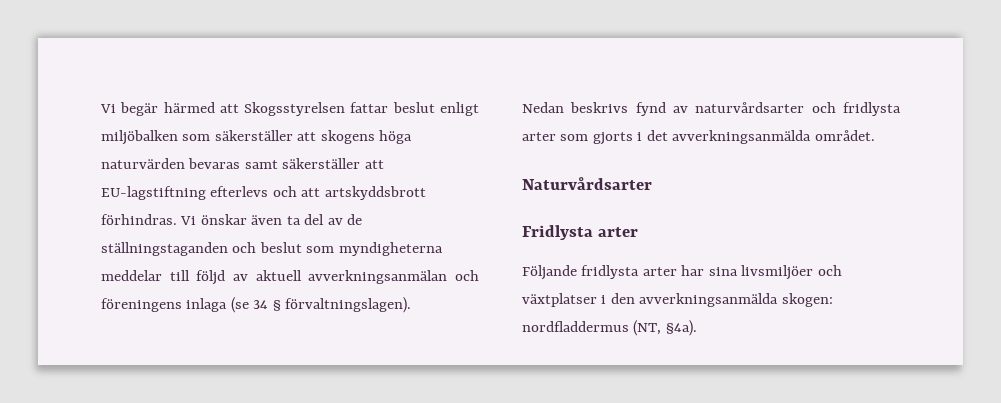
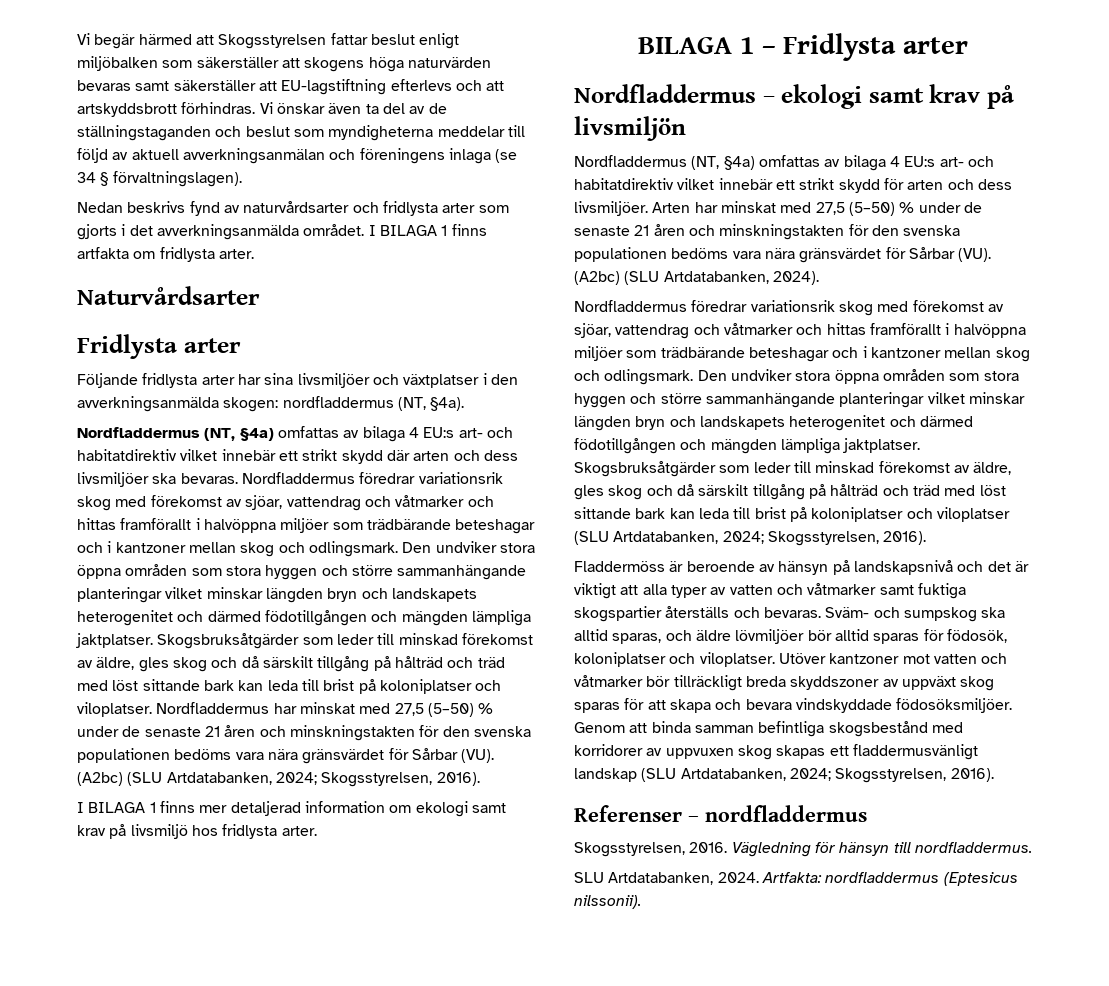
(875, 135) none -> [368,224,487,236] [77,247,254,262] I BILAGA 1 finns artfakta om fridlysta arter.
(697, 328) none -> [77,426,513,442] [77,449,518,464] [77,472,503,487] [77,495,494,511] [77,518,536,534] [77,541,535,557] [77,564,527,580] [77,587,477,603] [77,610,531,626] [76,633,533,649] [77,656,505,672] [77,679,502,694] [77,702,494,717] [77,725,531,741] [77,748,495,764] [77,772,480,787] [77,801,506,817] [77,824,317,839] [638,33,968,61] [574,84,1015,109] [574,116,686,141] [574,155,994,171] [574,178,1012,193] [574,201,982,216] [574,224,961,240] [574,247,992,263] [574,271,819,285] [574,300,1004,316] [574,323,1026,339] [574,346,1030,362] [574,369,1019,385] [574,392,1025,408] [574,415,973,431] [574,438,921,454] [574,461,1012,477] [574,484,1006,500] [574,507,1010,522] [574,531,927,546] [574,560,1029,575] [574,583,966,599] [574,606,1006,622] [574,629,1007,644] [574,652,1008,667] [574,675,995,691] [574,698,1013,713] [574,721,963,737] [574,744,978,760] [574,768,994,783] [574,805,867,822] [574,842,1032,857] [574,872,1018,886] [574,895,641,909] // Nordfladdermus (NT, §4a) omfattas av bilaga 4 EU:s art- och habitatdirektiv vilket innebär ett strikt skydd där arten och dess livsmiljöer ska bevaras. Nordfladdermus föredrar variationsrik skog med förekomst av sjöar, vattendrag och våtmarker och hittas framförallt i halvöppna miljöer som trädbärande beteshagar och i kantzoner mellan skog och odlingsmark. Den undviker stora öppna områden som stora hyggen och större sammanhängande planteringar vilket minskar längden bryn och landskapets heterogenitet och därmed födotillgången och mängden lämpliga jaktplatser. Skogsbruksåtgärder som leder till minskad förekomst av äldre, gles skog och då särskilt tillgång på hålträd och träd med löst sittande bark kan leda till brist på koloniplatser och viloplatser. Nordfladdermus har minskat med 27,5 (5–50) % under de senaste 21 åren och minskningstakten för den svenska populationen bedöms vara nära gränsvärdet för Sårbar (VU). (A2bc) (SLU Artdatabanken, 2024; Skogsstyrelsen, 2016). // I BILAGA 1 finns mer detaljerad information om ekologi samt krav på livsmiljö hos fridlysta arter. // BILAGA 1 – Fridlysta arter // Nordfladdermus – ekologi samt krav på livsmiljön // Nordfladdermus (NT, §4a) omfattas av bilaga 4 EU:s art- och habitatdirektiv vilket innebär ett strikt skydd för arten och dess livsmiljöer. Arten har minskat med 27,5 (5–50) % under de senaste 21 åren och minskningstakten för den svenska populationen bedöms vara nära gränsvärdet för Sårbar (VU). (A2bc) (SLU Artdatabanken, 2024). // Nordfladdermus föredrar variationsrik skog med förekomst av sjöar, vattendrag och våtmarker och hittas framförallt i halvöppna miljöer som trädbärande beteshagar och i kantzoner mellan skog och odlingsmark. Den undviker stora öppna områden som stora hyggen och större sammanhängande planteringar vilket minskar längden bryn och landskapets heterogenitet och därmed födotillgången och mängden lämpliga jaktplatser. Skogsbruksåtgärder som leder till minskad förekomst av äldre, gles skog och då särskilt tillgång på hålträd och träd med löst sittande bark kan leda till brist på koloniplatser och viloplatser (SLU Artdatabanken, 2024; Skogsstyrelsen, 2016). // Fladdermöss är beroende av hänsyn på landskapsnivå och det är viktigt att alla typer av vatten och våtmarker samt fuktiga skogspartier återställs och bevaras. Sväm- och sumpskog ska alltid sparas, och äldre lövmiljöer bör alltid sparas för födosök, koloniplatser och viloplatser. Utöver kantzoner mot vatten och våtmarker bör tillräckligt breda skyddszoner av uppväxt skog sparas för att skapa och bevara vindskyddade födosöksmiljöer. Genom att binda samman befintliga skogsbestånd med korridorer av uppvuxen skog skapas ett fladdermusvänligt landskap (SLU Artdatabanken, 2024; Skogsstyrelsen, 2016). // Referenser – nordfladdermus // Skogsstyrelsen, 2016. Vägledning för hänsyn till nordfladdermus. // SLU Artdatabanken, 2024. Artfakta: nordfladdermus (Eptesicus nilssonii).

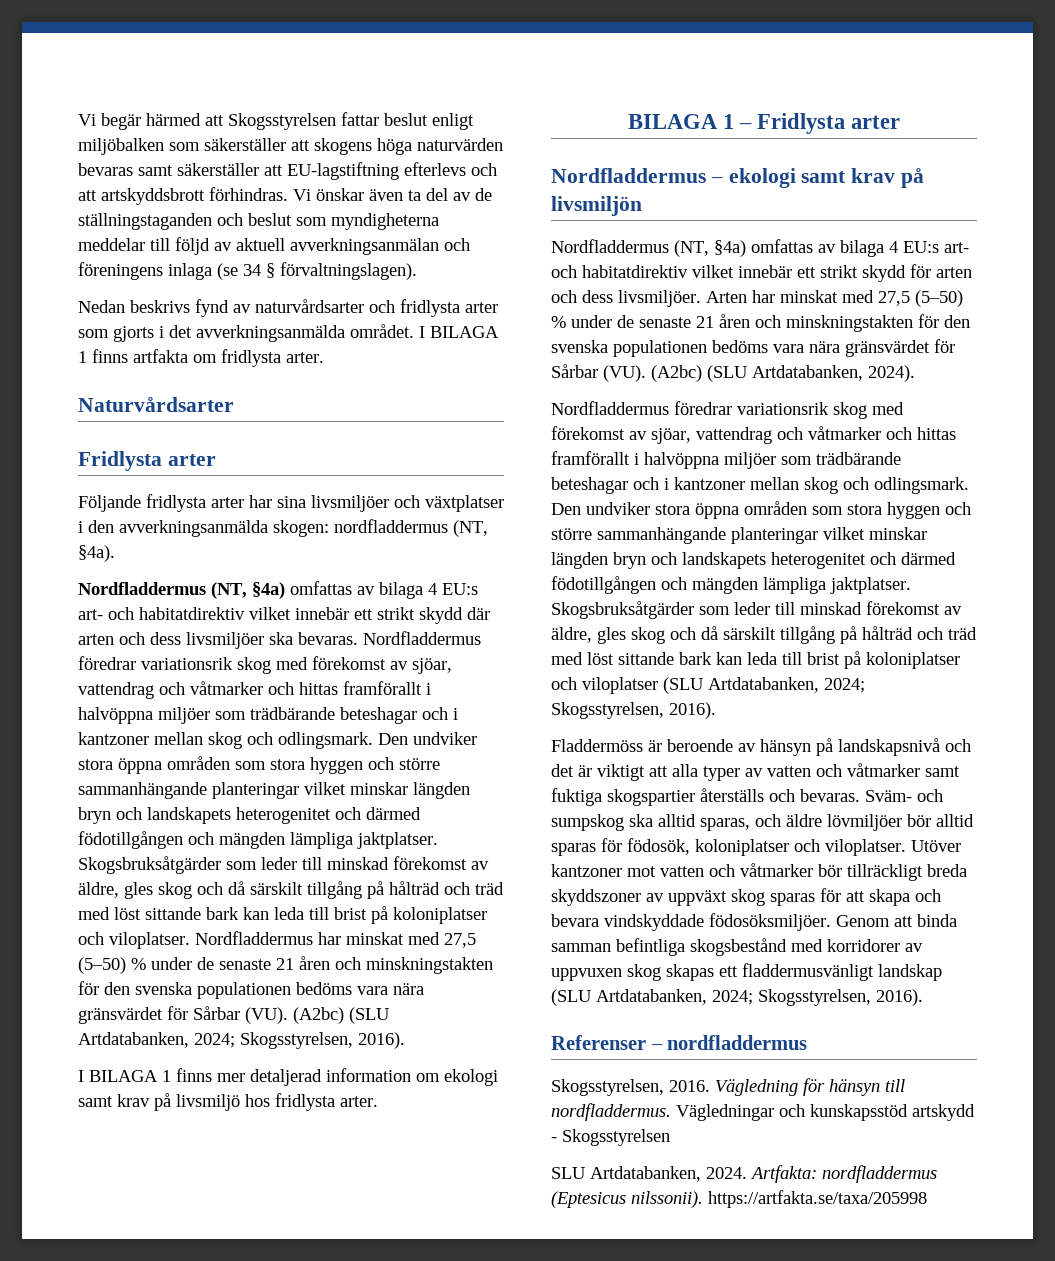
(1032, 847) none -> [676,1104,975,1121] [551,1129,670,1146] Vägledningar och kunskapsstöd artskydd - Skogsstyrelsen
(641, 902) none -> [708,1190,927,1208] https://artfakta.se/taxa/205998

